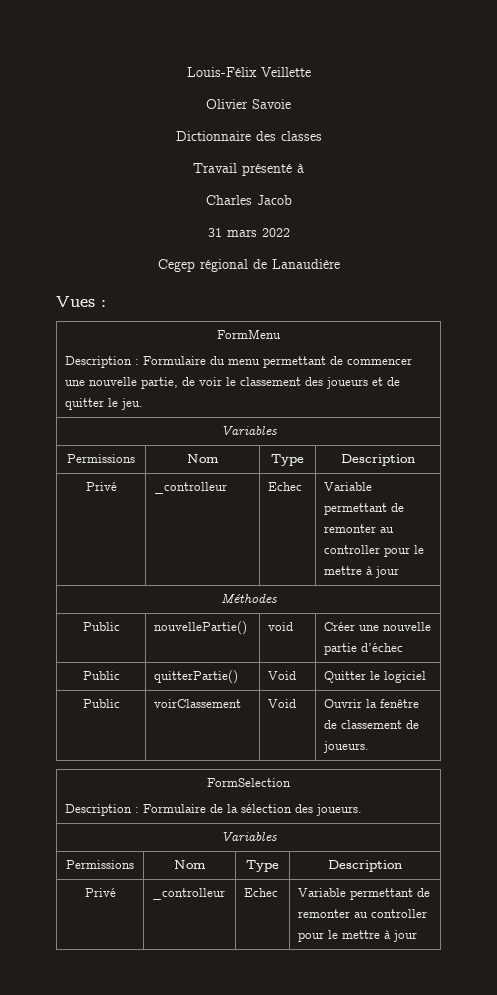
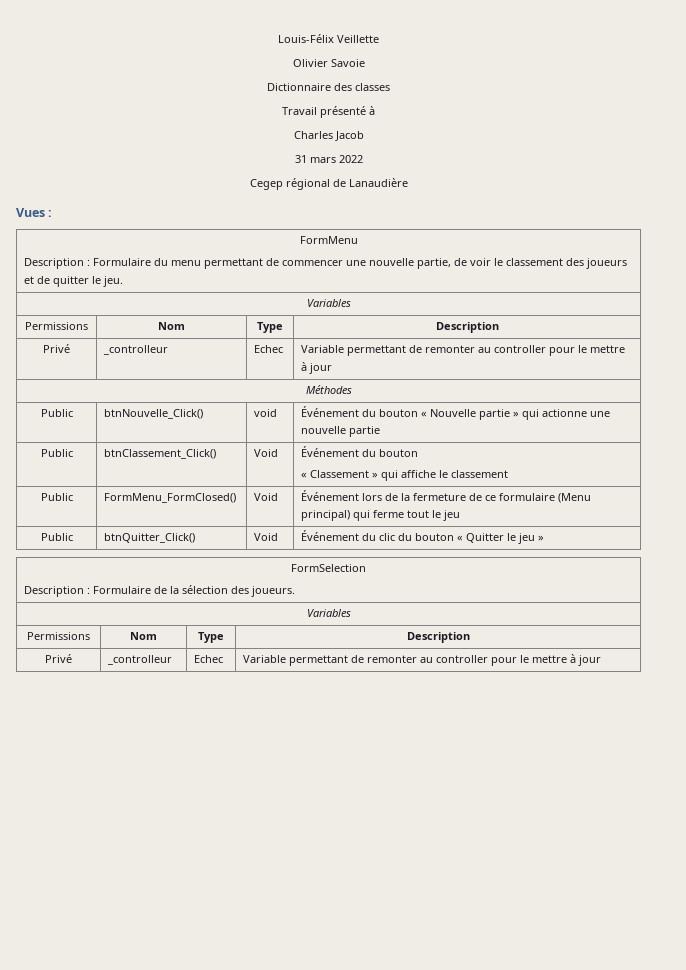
[154,621,248,635] nouvellePartie() -> [104,409,204,419] btnNouvelle_Click()
[324,622,356,631] Créer -> [301,406,588,420] Événement du bouton « Nouvelle partie » qui actionne
[361,643,404,652] [82,671,120,680] [154,670,239,684] [268,671,297,680] [324,671,427,683] [82,699,120,708] [154,699,242,708] [268,699,297,708] [324,699,420,708] [324,720,420,729] [323,741,370,753] d’échec // Public | quitterPartie() | Void | Quitter le logiciel // Public | voirClassement | Void | Ouvrir la fenêtre de classement de joueurs. -> [40,449,73,457] [104,449,217,459] [254,449,279,457] [301,446,419,457] [301,470,509,481] [40,493,73,501] [104,493,237,503] [254,493,279,501] [301,490,592,503] [301,510,461,521] [40,533,73,541] [104,533,196,543] [254,533,279,541] [301,530,545,544] // Public | btnClassement_Click() | Void | Événement du bouton // « Classement » qui affiche le classement // Public | FormMenu_FormClosed() | Void | Événement lors de la fermeture de ce formulaire (Menu principal) qui ferme tout le jeu // Public | btnQuitter_Click() | Void | Événement du clic du bouton « Quitter le jeu »

